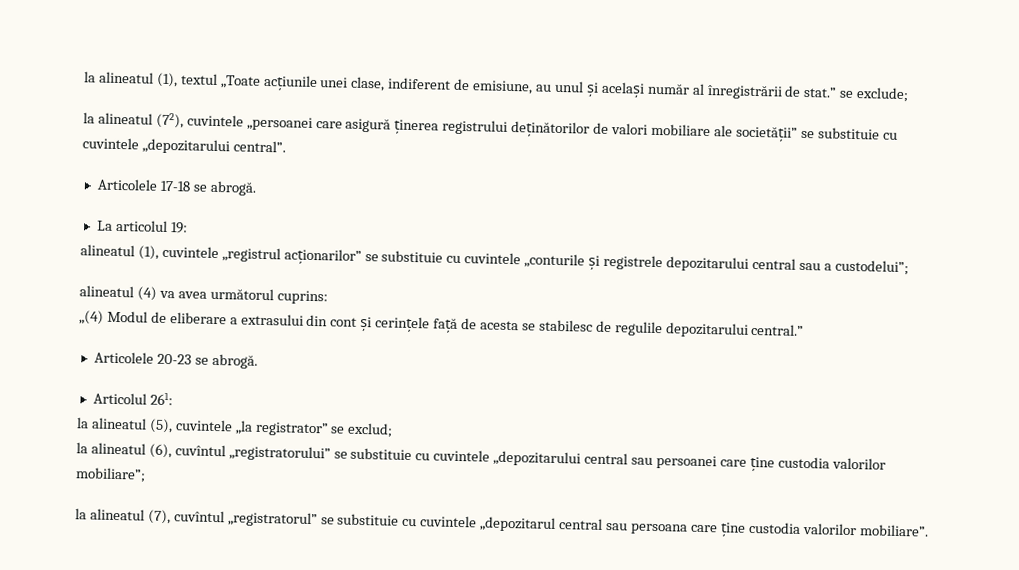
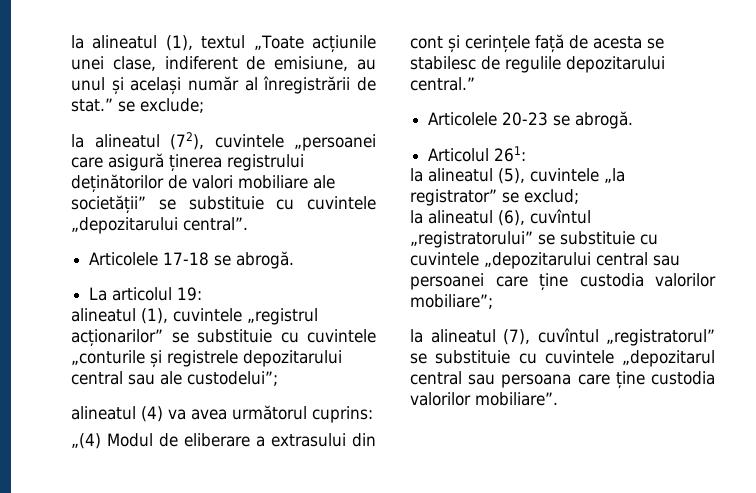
[823,263,832,271] a -> [160,371,182,385] ale

